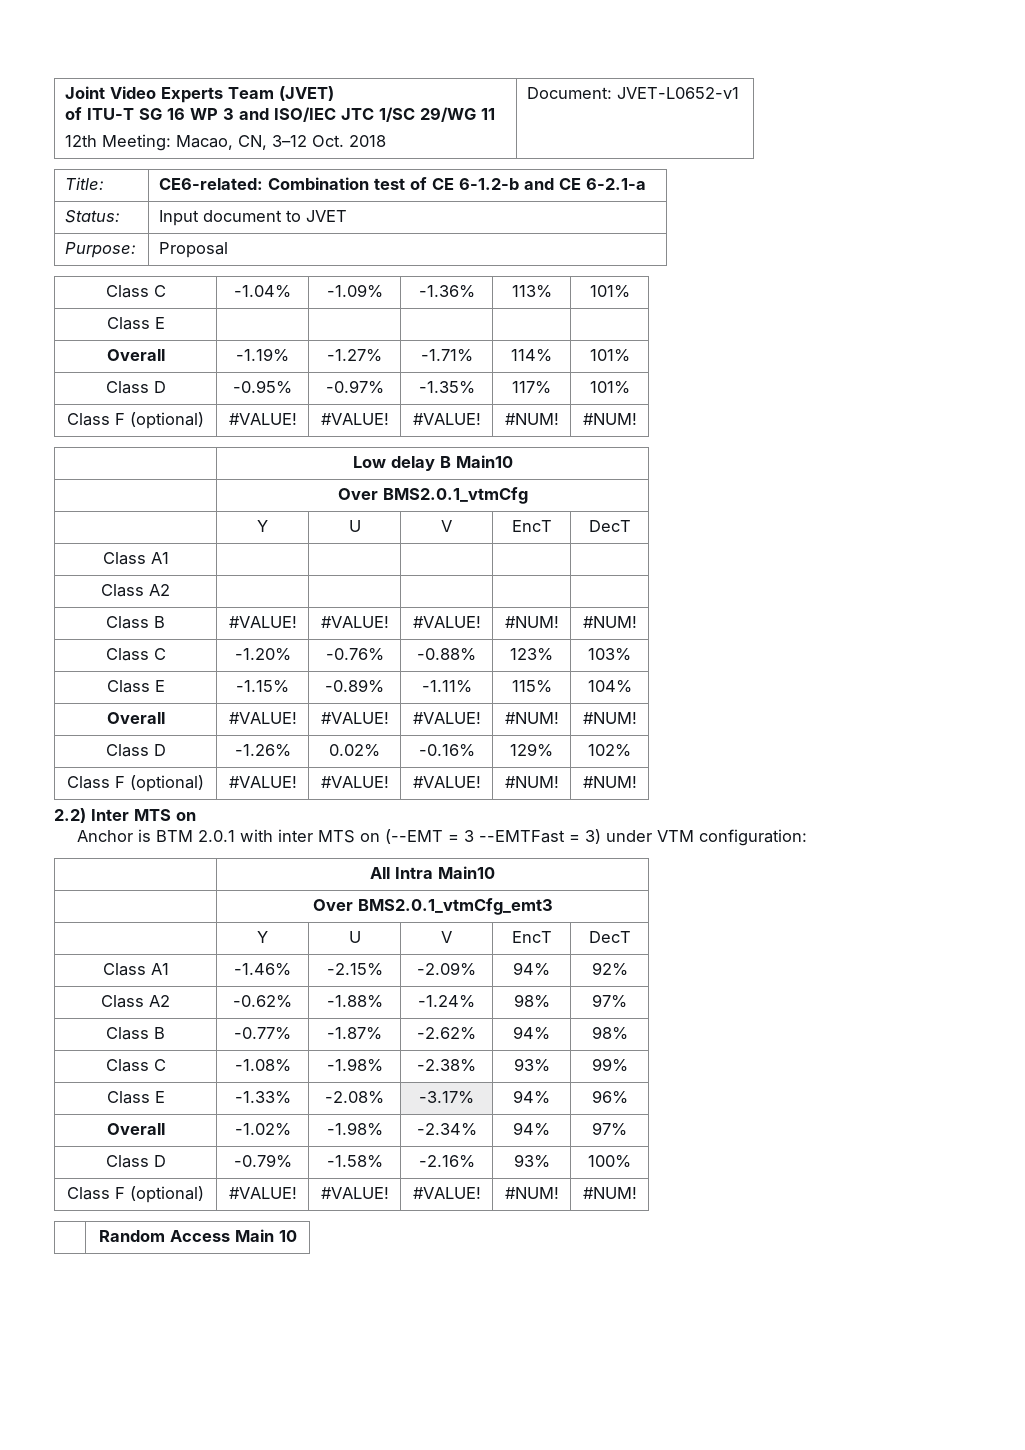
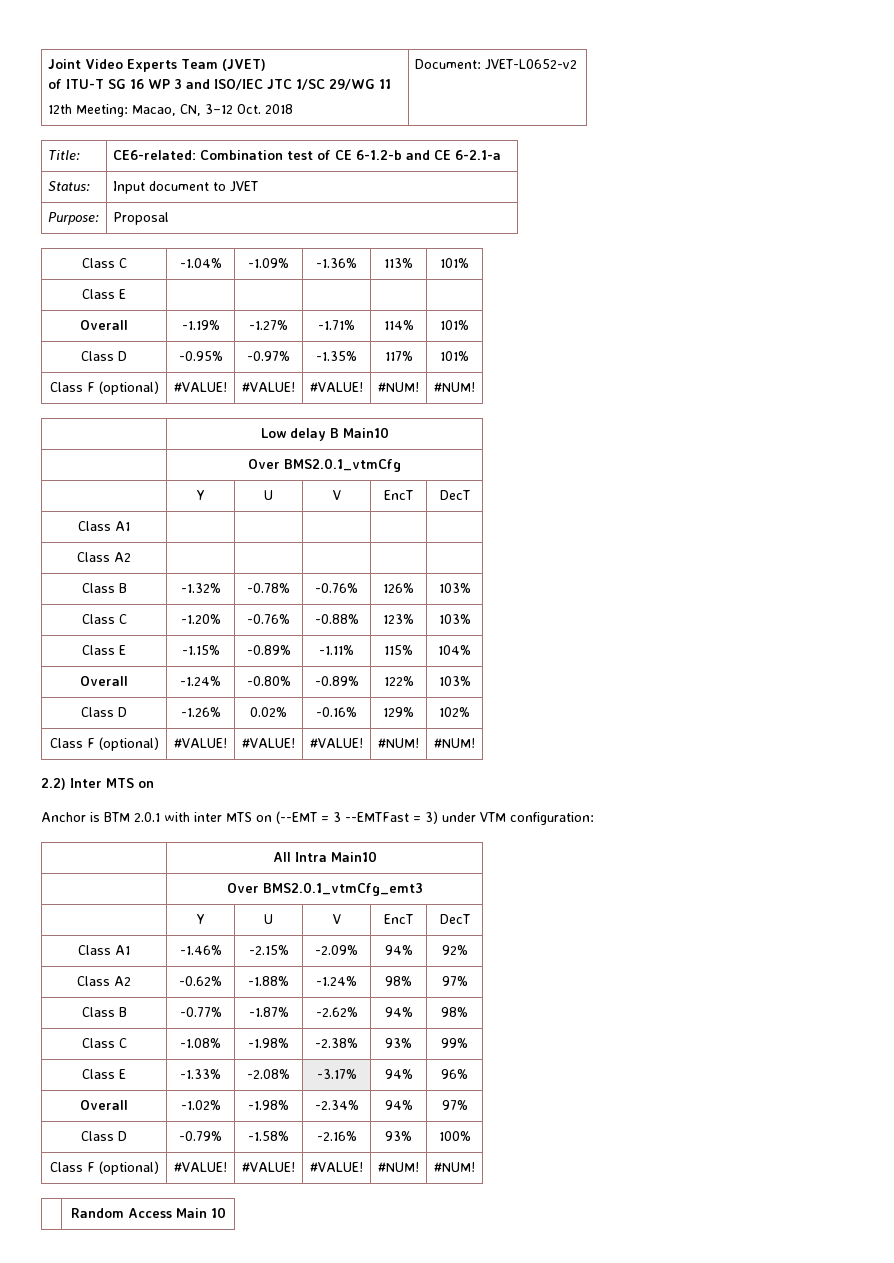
[617,87,740,99] JVET-L0652-v1 -> [484,59,577,70] JVET-L0652-v2
[228,616,297,628] [320,616,389,628] [412,616,481,628] [504,616,559,628] [582,616,637,628] #VALUE! | #VALUE! | #VALUE! | #NUM! | #NUM! -> [180,583,221,593] [247,583,290,593] [315,583,358,593] [383,583,414,593] [438,583,471,593] -1.32% | -0.78% | -0.76% | 126% | 103%
[228,712,297,724] [320,712,389,724] [412,712,481,724] [504,712,559,724] [582,712,637,724] #VALUE! | #VALUE! | #VALUE! | #NUM! | #NUM! -> [180,676,221,686] [246,676,291,686] [314,676,359,686] [383,676,414,686] [438,676,471,686] -1.24% | -0.80% | -0.89% | 122% | 103%

